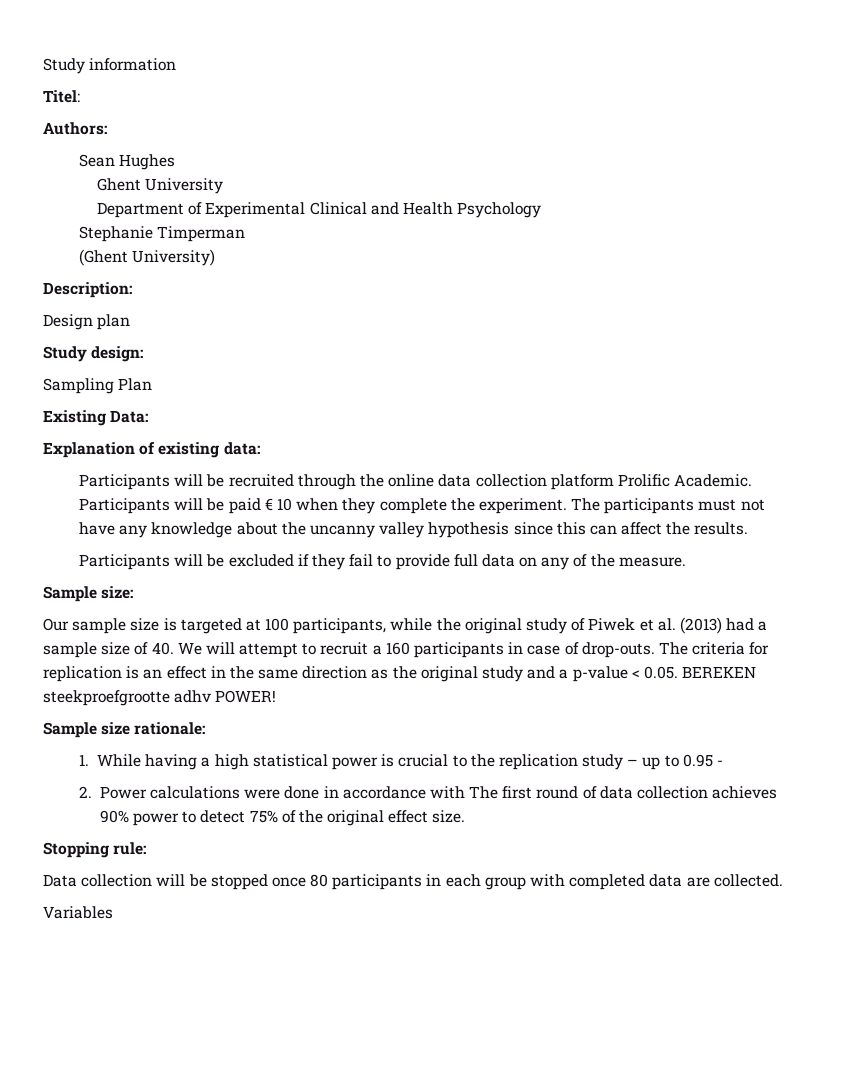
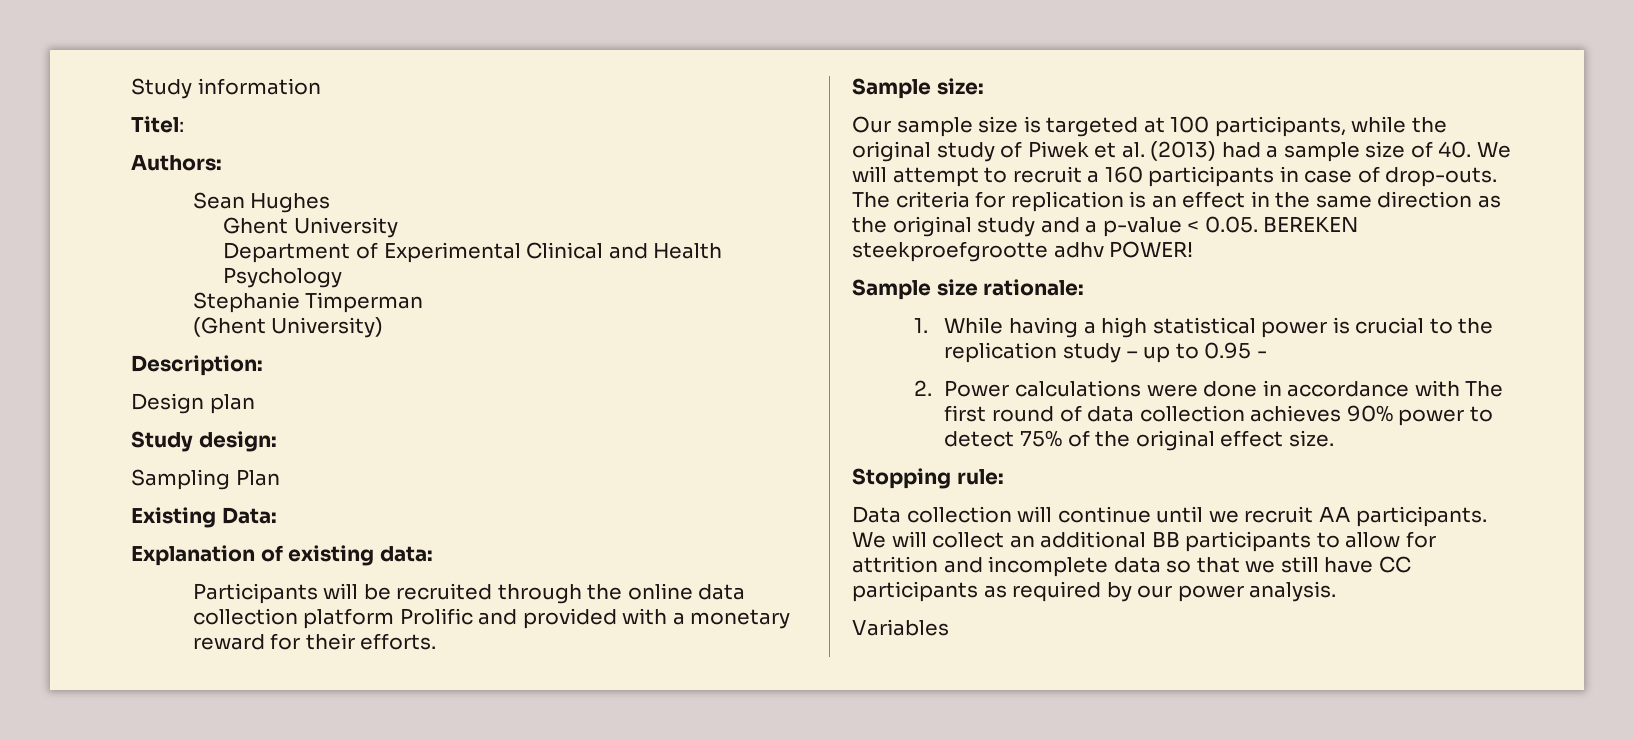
[674,474,753,487] [79,498,765,514] [79,522,749,538] [79,554,686,570] Academic. Participants will be paid € 10 when they complete the experiment. The participants must not have any knowledge about the uncanny valley hypothesis since this can affect the results. // Participants will be excluded if they fail to provide full data on any of the measure. -> [478,608,791,629] [192,633,437,650] and provided with a monetary reward for their efforts.
[188,874,783,890] be stopped once 80 participants in each group with completed data are collected. -> [1057,506,1488,527] [852,531,1436,552] [852,556,1411,577] [852,581,1337,602] continue until we recruit AA participants. We will collect an additional BB participants to allow for attrition and incomplete data so that we still have CC participants as required by our power analysis.

